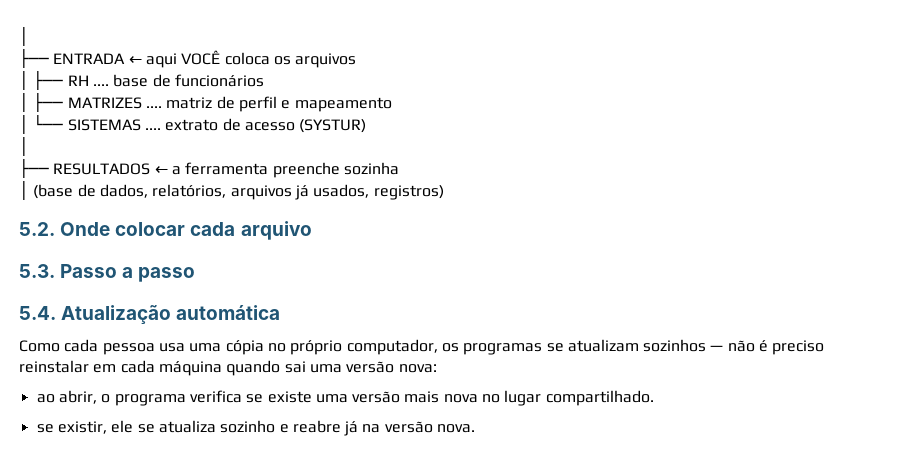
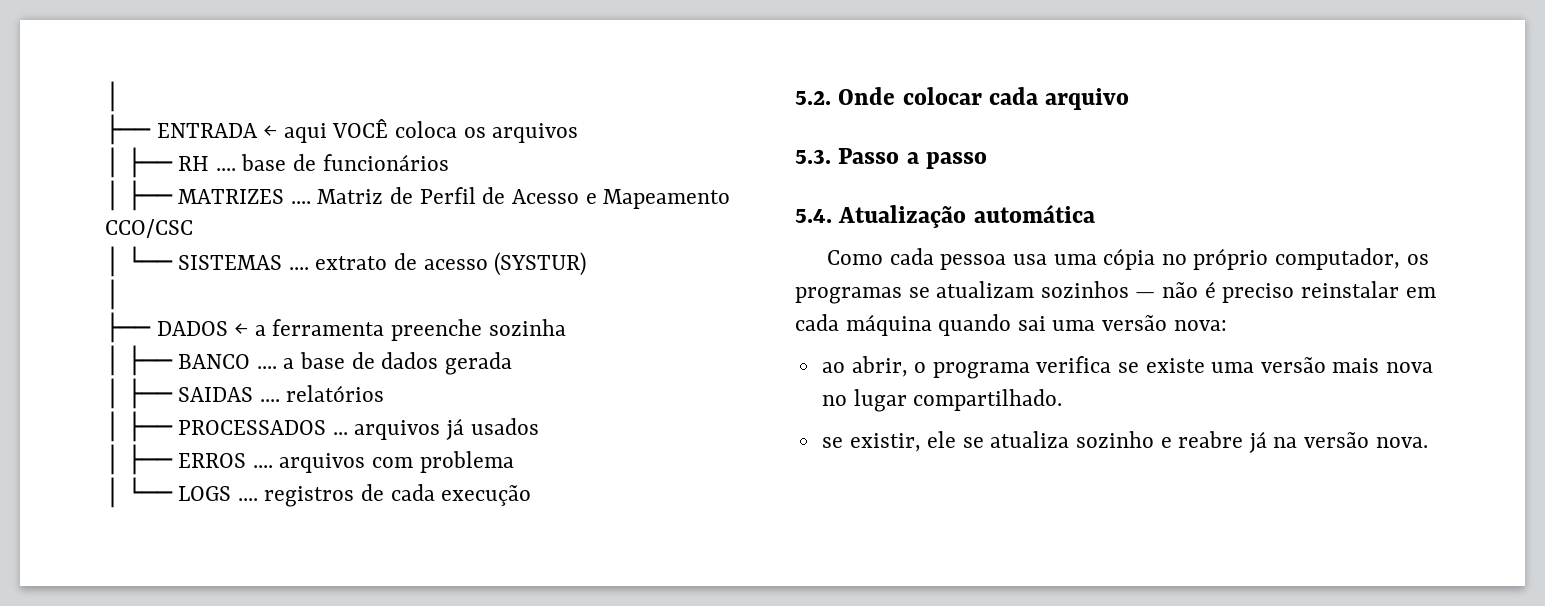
[166,96,392,112] matriz de perfil e mapeamento -> [317,187,731,209] [105,219,193,238] Matriz de Perfil de Acesso e Mapeamento CCO/CSC
[53,163,151,175] RESULTADOS -> [156,321,228,336] DADOS
[33,184,444,200] (base de dados, relatórios, arquivos já usados, registros) -> [126,345,512,376] [105,378,385,409] [105,411,539,442] [105,444,514,475] [105,477,532,508] ├── BANCO .... a base de dados gerada // │ ├── SAIDAS .... relatórios // │ ├── PROCESSADOS ... arquivos já usados // │ ├── ERROS .... arquivos com problema // │ └── LOGS .... registros de cada execução

